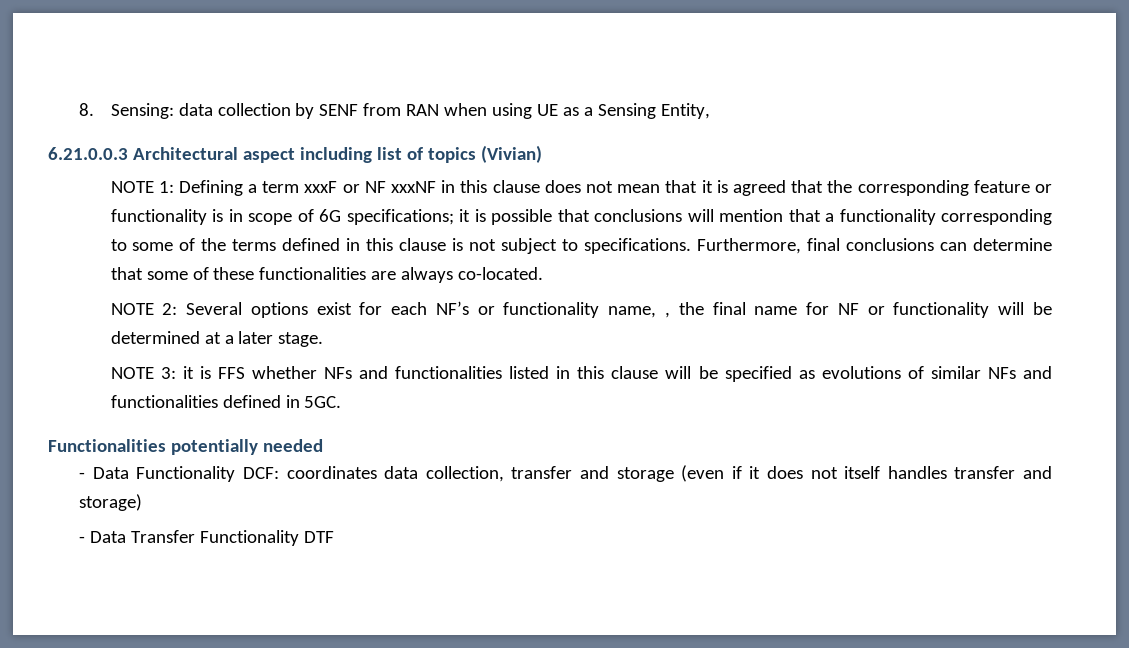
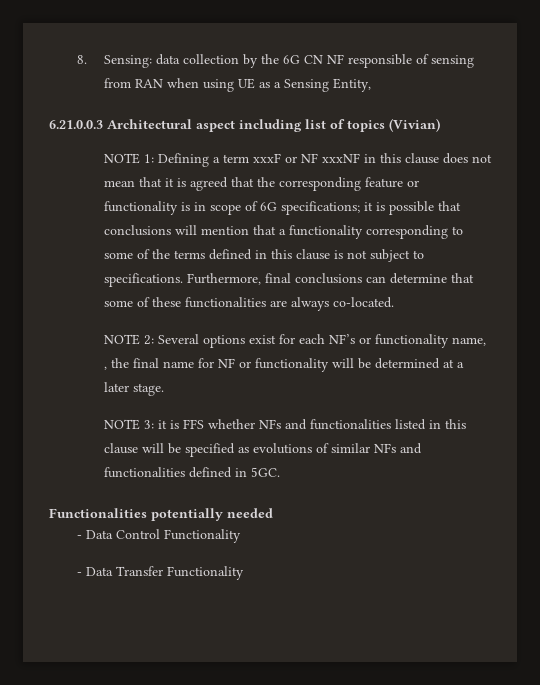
[319,104,359,116] SENF -> [260,54,474,68] the 6G CN NF responsible of sensing
[136,465,1052,482] [79,494,143,511] Functionality DCF: coordinates data collection, transfer and storage (even if it does not itself handles transfer and storage) -> [115,529,241,543] Control Functionality
[304,531,335,543] DTF -> (244, 573) none

